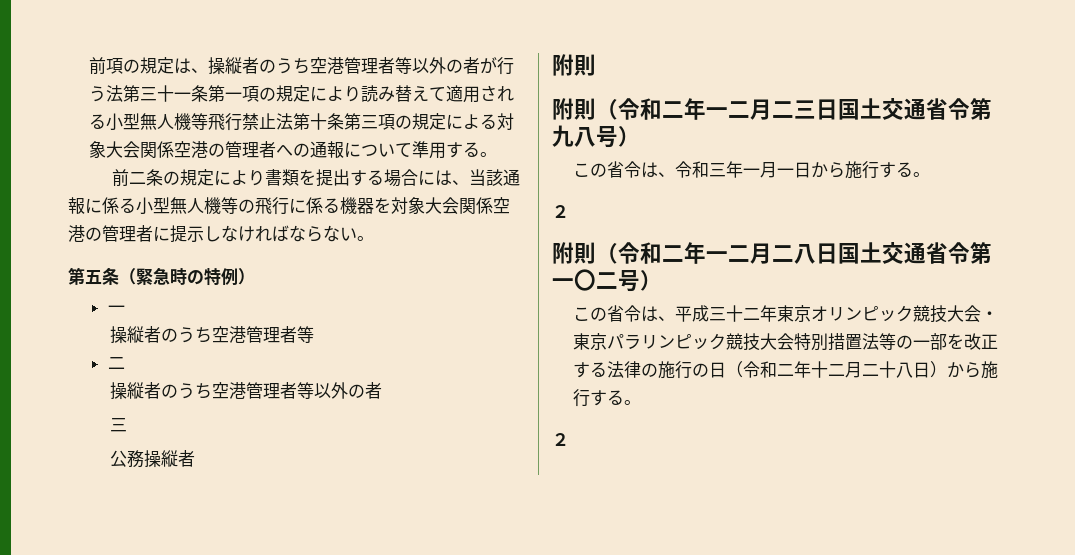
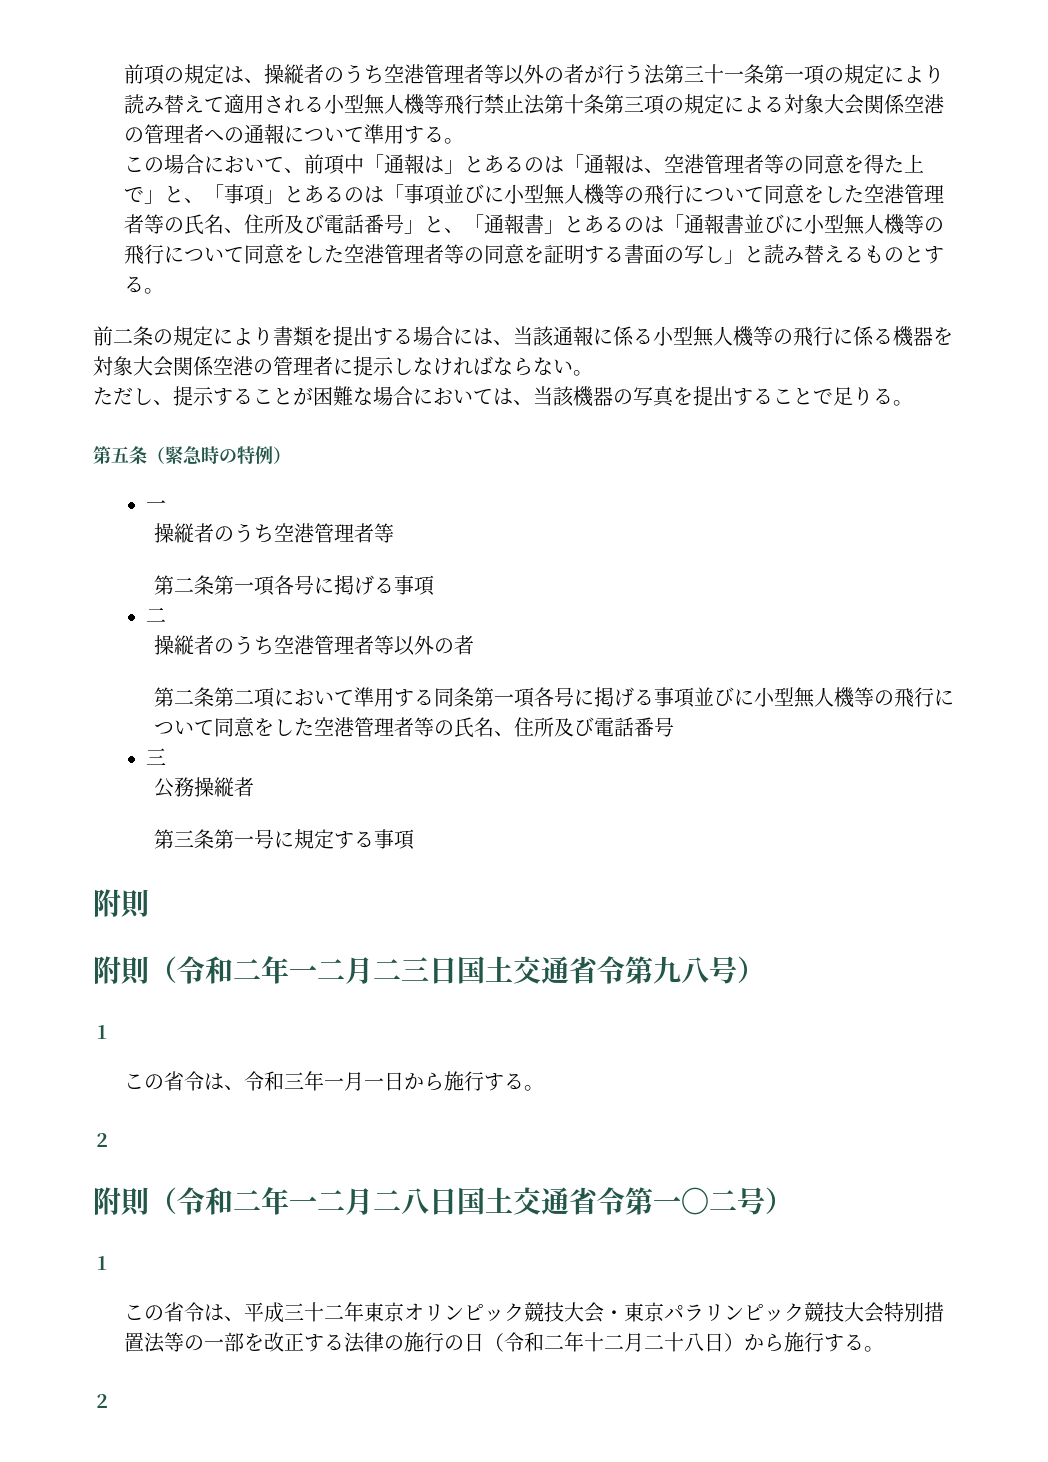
(497, 154) none -> [123,154,924,175] [123,184,944,205] [123,214,944,235] [123,244,944,264] [123,276,164,294] // この場合において、前項中「通報は」とあるのは「通報は、空港管理者等の同意を得た上で」と、「事項」とあるのは「事項並びに小型無人機等の飛行について同意をした空港管理者等の氏名、住所及び電話番号」と、「通報書」とあるのは「通報書並びに小型無人機等の飛行について同意をした空港管理者等の同意を証明する書面の写し」と読み替えるものとする。
(374, 238) none -> [93,386,913,407] // ただし、提示することが困難な場合においては、当該機器の写真を提出することで足りる。
(314, 334) none -> [154,575,435,596] // 第二条第一項各号に掲げる事項
[109,418,127,432] [109,450,195,468] 三 // 公務操縦者 -> [154,687,955,708] [154,717,675,738] [145,748,166,765] [154,777,255,798] [154,829,415,850] 第二条第二項において準用する同条第一項各号に掲げる事項並びに小型無人機等の飛行について同意をした空港管理者等の氏名、住所及び電話番号 // 三 // 公務操縦者 // 第三条第一号に規定する事項
(640, 136) none -> [93,1025,111,1039] // １
(662, 280) none -> [93,1256,111,1270] // １

